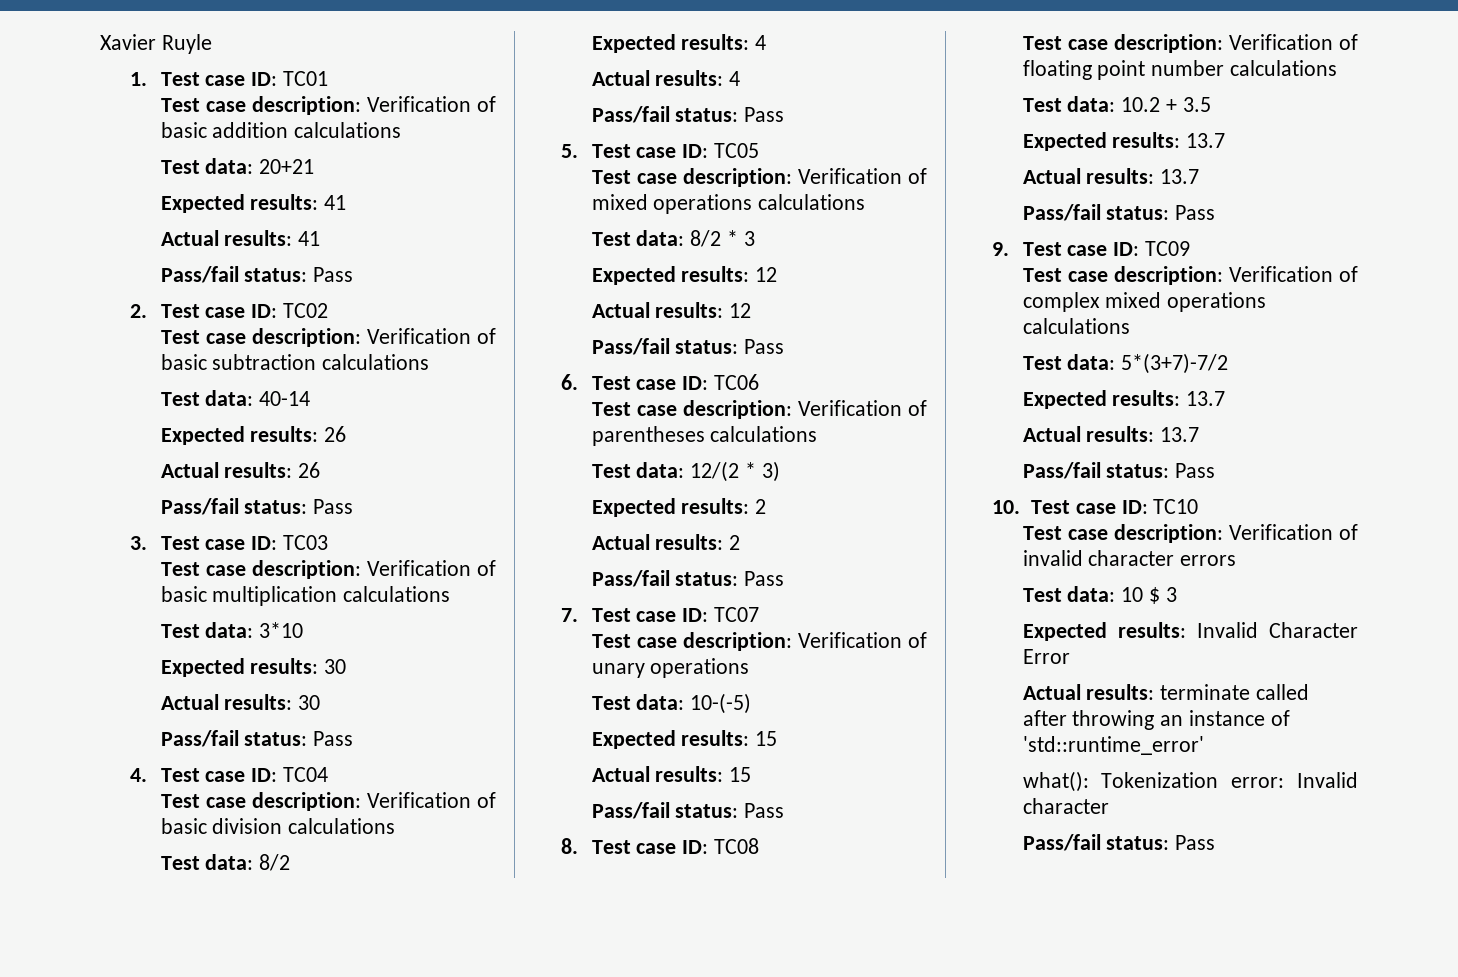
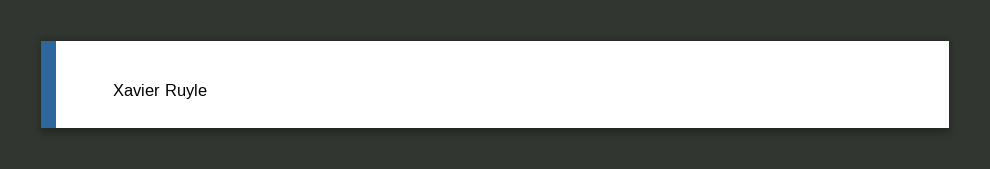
[130,71,328,86] [160,96,496,115] [160,122,402,138] [160,158,315,174] [160,194,347,213] [160,230,321,246] [160,266,354,283] [130,303,328,318] [160,328,496,347] [160,354,430,370] [160,390,311,406] [160,426,347,445] [160,462,321,478] [160,498,354,515] [130,535,328,550] [160,560,496,579] [160,586,451,606] [160,622,304,638] [160,658,347,677] [160,694,321,710] [160,730,354,747] [130,767,328,782] [160,792,496,811] [160,818,396,834] [160,854,291,871] [591,34,767,53] [591,70,741,86] [591,106,785,123] [561,143,759,158] [591,168,927,187] [591,194,866,214] [591,230,755,247] [591,266,778,285] [591,302,752,318] [591,338,785,355] [561,374,759,390] [591,400,927,419] [591,426,818,446] [591,461,780,482] [591,498,767,517] [591,534,741,550] [591,570,785,587] [561,607,759,622] [591,632,927,651] [591,658,750,678] [591,693,752,714] [591,730,778,749] [591,766,752,782] [591,802,785,819] [561,838,759,854] [1022,34,1358,53] [1022,60,1337,80] [1022,96,1211,112] [1022,132,1226,151] [1022,168,1200,184] [1022,204,1216,221] [992,241,1190,256] [1022,266,1358,285] [1022,292,1267,312] [1022,318,1130,334] [1022,353,1229,374] [1022,390,1226,409] [1022,426,1200,442] [1022,462,1216,479] [992,499,1199,514] [1022,524,1358,543] [1022,550,1237,566] [1022,586,1177,604] [1022,622,1358,641] [1022,649,1070,664] [1022,684,1309,700] [1022,710,1290,730] [1022,736,1204,755] [1022,771,1358,792] [1022,798,1109,814] [1022,834,1216,851] // 1. Test case ID: TC01 // Test case description: Verification of basic addition calculations // Test data: 20+21 // Expected results: 41 // Actual results: 41 // Pass/fail status: Pass // 2. Test case ID: TC02 // Test case description: Verification of basic subtraction calculations // Test data: 40-14 // Expected results: 26 // Actual results: 26 // Pass/fail status: Pass // 3. Test case ID: TC03 // Test case description: Verification of basic multiplication calculations // Test data: 3*10 // Expected results: 30 // Actual results: 30 // Pass/fail status: Pass // 4. Test case ID: TC04 // Test case description: Verification of basic division calculations // Test data: 8/2 // Expected results: 4 // Actual results: 4 // Pass/fail status: Pass // 5. Test case ID: TC05 // Test case description: Verification of mixed operations calculations // Test data: 8/2 * 3 // Expected results: 12 // Actual results: 12 // Pass/fail status: Pass // 6. Test case ID: TC06 // Test case description: Verification of parentheses calculations // Test data: 12/(2 * 3) // Expected results: 2 // Actual results: 2 // Pass/fail status: Pass // 7. Test case ID: TC07 // Test case description: Verification of unary operations // Test data: 10-(-5) // Expected results: 15 // Actual results: 15 // Pass/fail status: Pass // 8. Test case ID: TC08 // Test case description: Verification of floating point number calculations // Test data: 10.2 + 3.5 // Expected results: 13.7 // Actual results: 13.7 // Pass/fail status: Pass // 9. Test case ID: TC09 // Test case description: Verification of complex mixed operations calculations // Test data: 5*(3+7)-7/2 // Expected results: 13.7 // Actual results: 13.7 // Pass/fail status: Pass // 10. Test case ID: TC10 // Test case description: Verification of invalid character errors // Test data: 10 $ 3 // Expected results: Invalid Character Error // Actual results: terminate called after throwing an instance of 'std::runtime_error' // what(): Tokenization error: Invalid character // Pass/fail status: Pass -> (207, 91) none

